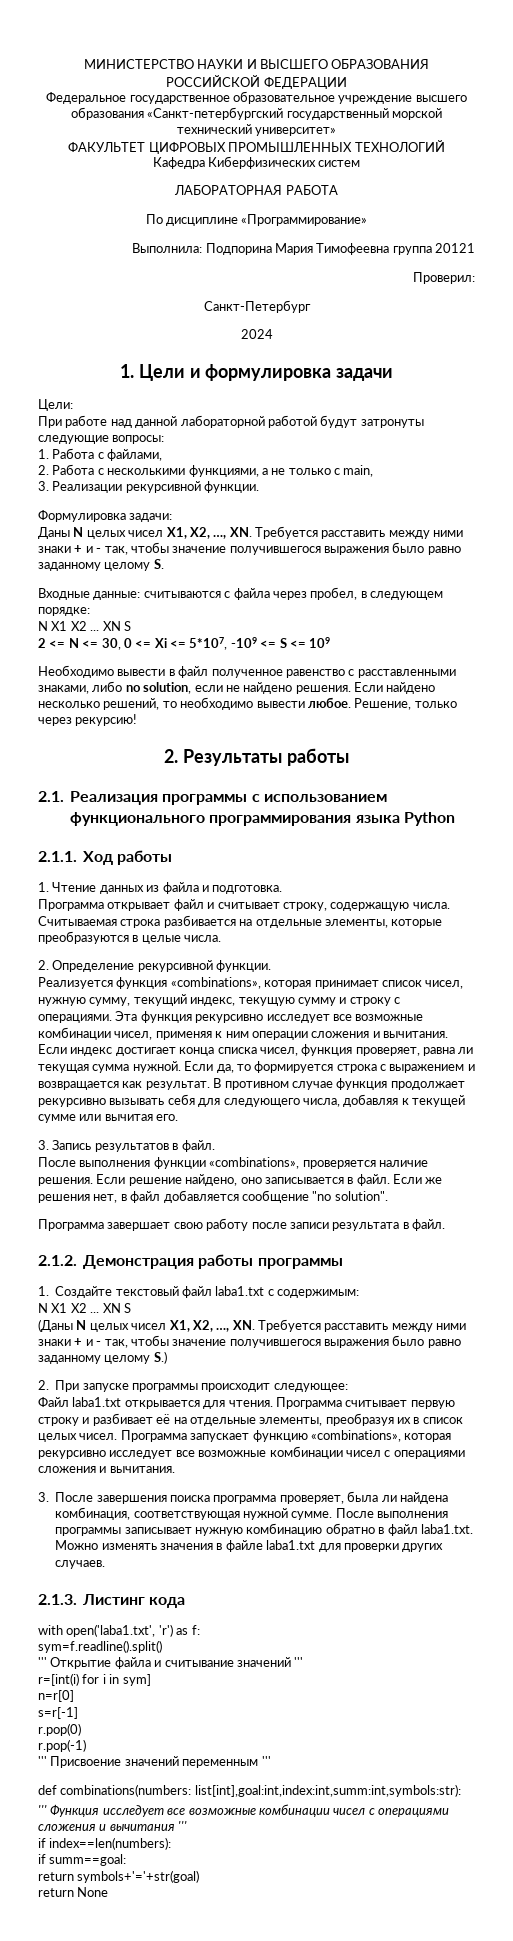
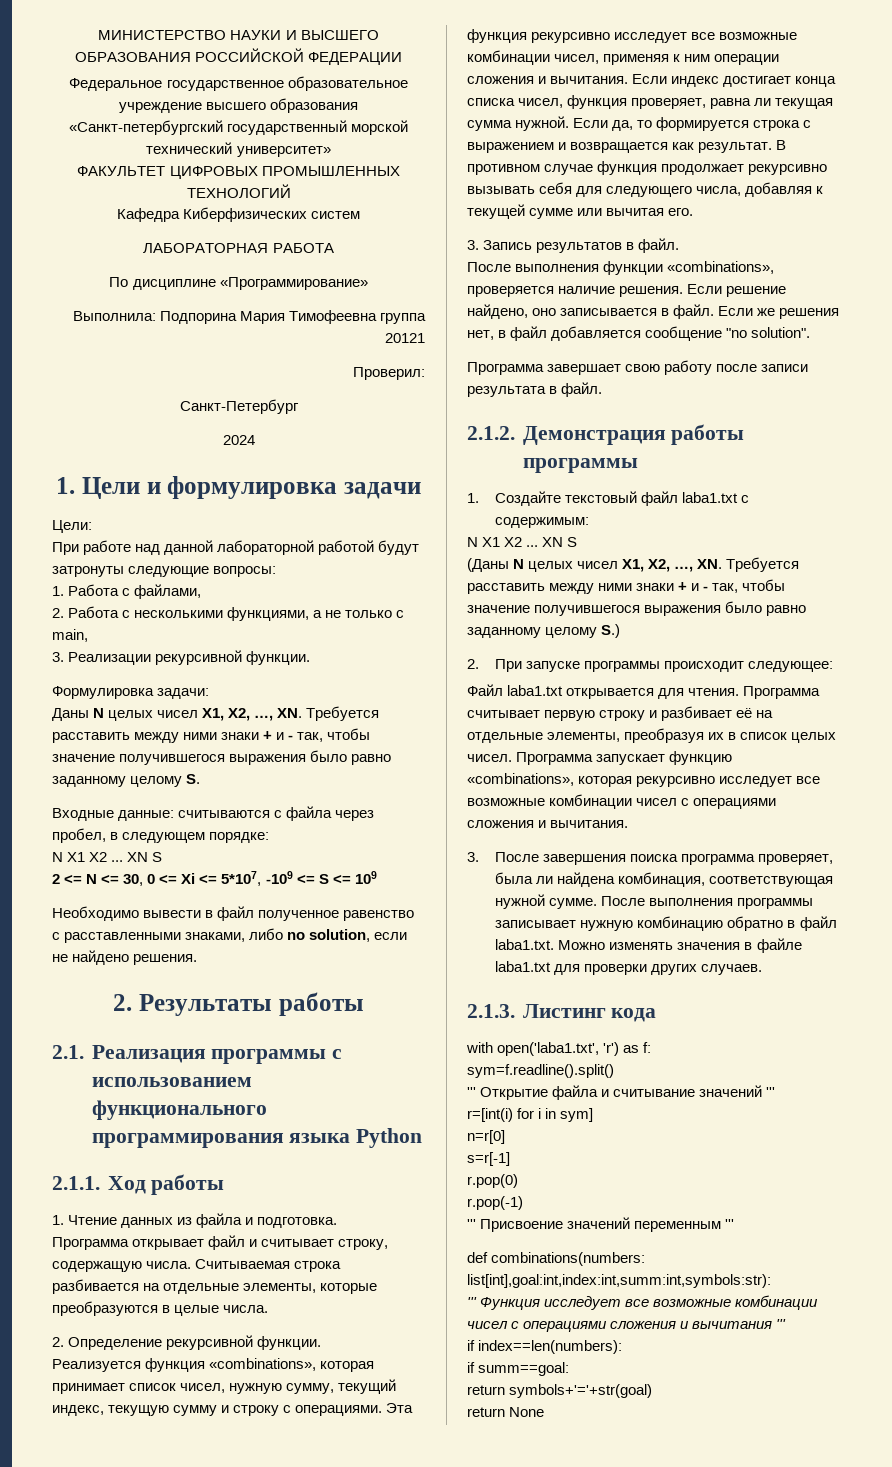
[354,682,436,694] [38,697,457,710] [38,714,138,726] Если найдено несколько решений, то необходимо вывести любое. Решение, только через рекурсию! -> (198, 959) none

